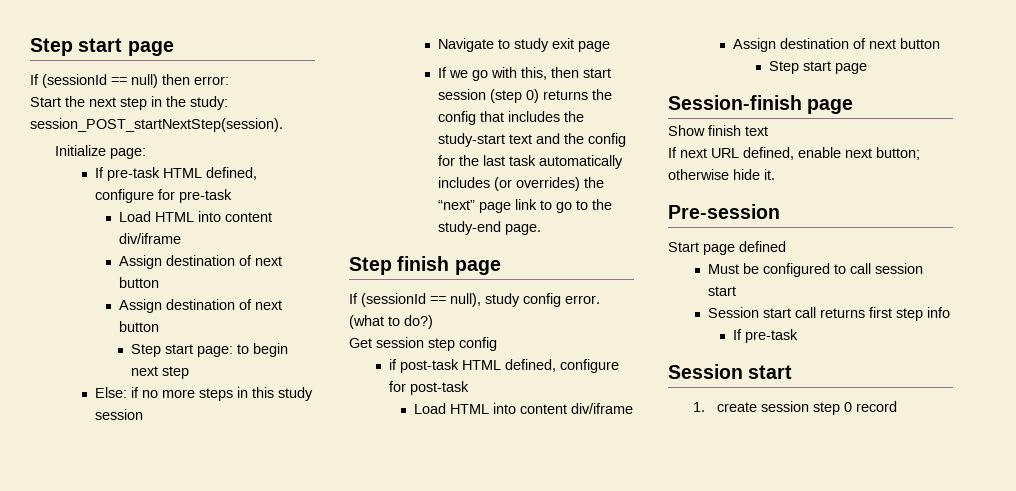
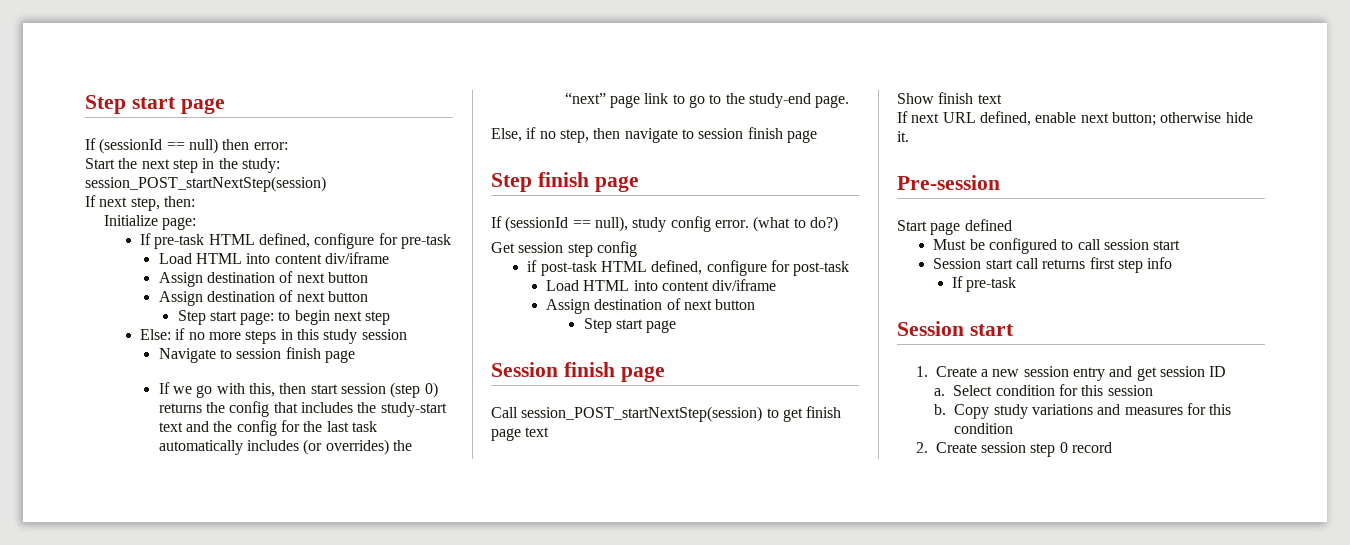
[30,118,283,132] session_POST_startNextStep(session). -> [85,176,326,192] [85,195,195,211] session_POST_startNextStep(session) // If next step, then:
[514,38,575,52] study exit -> [236,347,321,359] session finish
(542, 229) none -> [491,127,817,143] // Else, if no step, then navigate to session finish page
[668,95,854,114] Session-finish page -> [491,362,665,382] [491,406,842,422] [491,427,550,441] Session finish page // Call session_POST_startNextStep(session) to get finish page text
[717,402,758,412] create -> [935,366,1227,381] [934,384,1153,396] [934,403,1232,419] [954,423,1014,434] [915,442,977,453] Create a new session entry and get session ID // a. Select condition for this session // b. Copy study variations and measures for this condition // 2. Create

